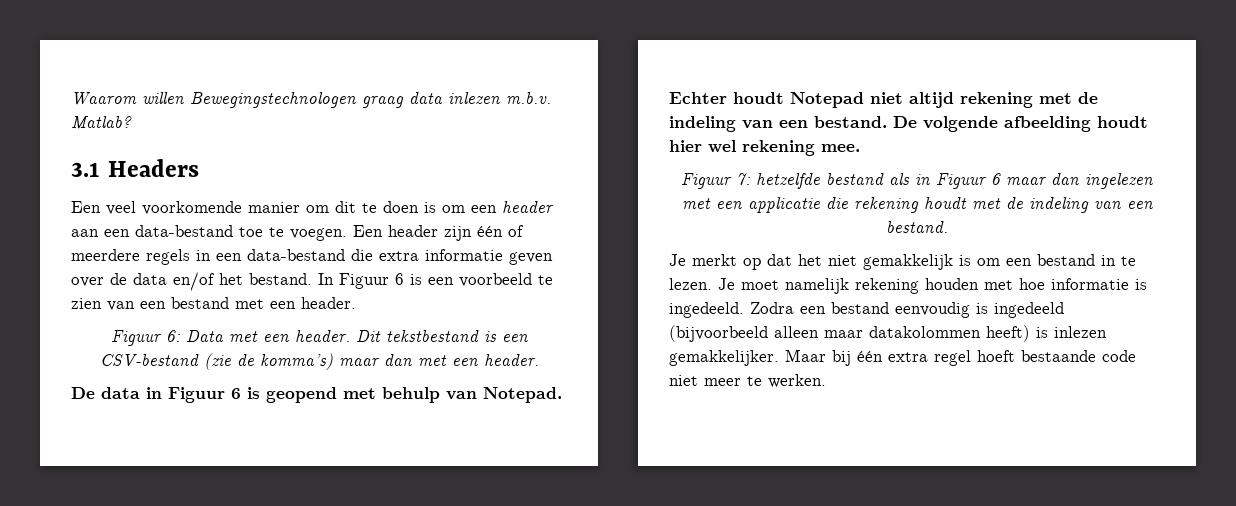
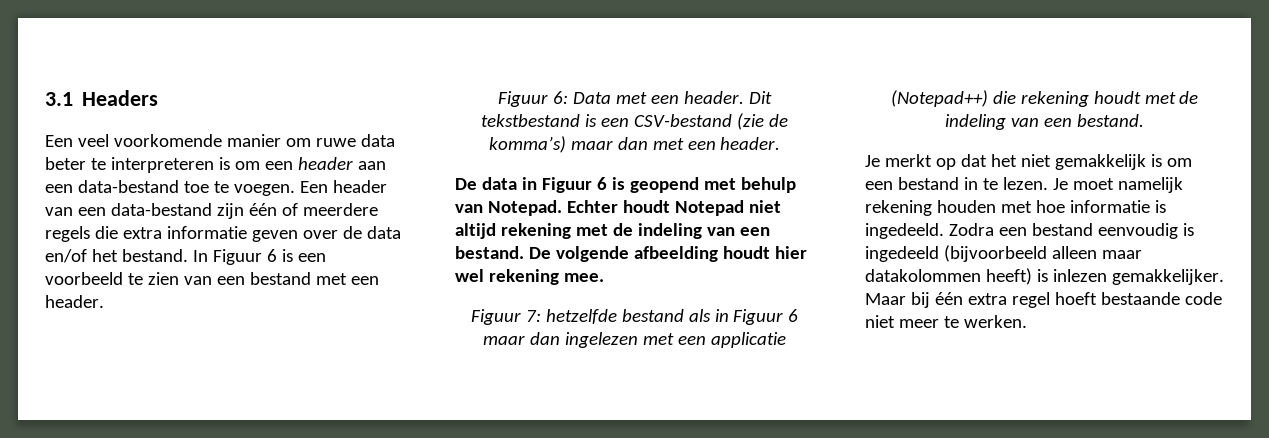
[71,92,551,108] [71,116,132,129] Waarom willen Bewegingstechnologen graag data inlezen m.b.v. Matlab? // -> (45, 99) none
[335,201,419,213] dit te doen -> [315,134,395,147] [45,157,214,173] ruwe data beter te interpreteren
(438, 231) none -> [45,203,212,216] van een data-bestand
[196,249,345,261] in een data-bestand -> (90, 234) none
(820, 205) none -> [890,90,988,107] (Notepad++)

